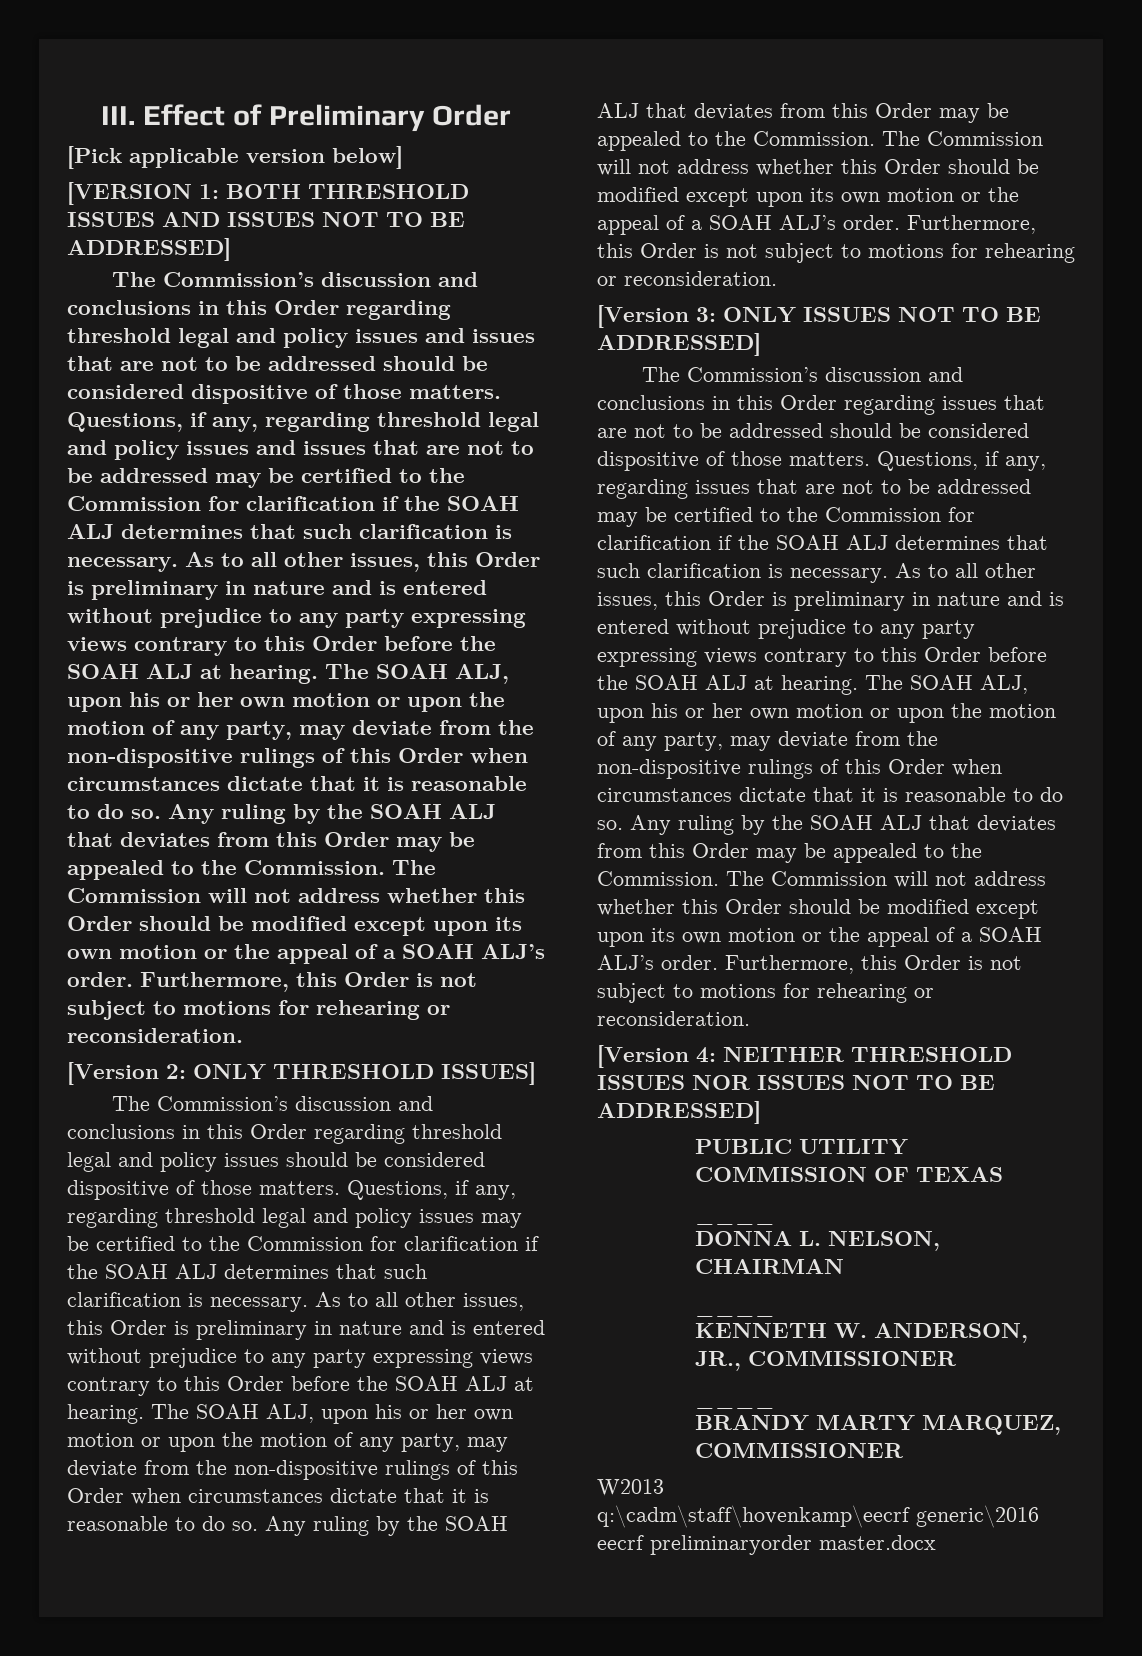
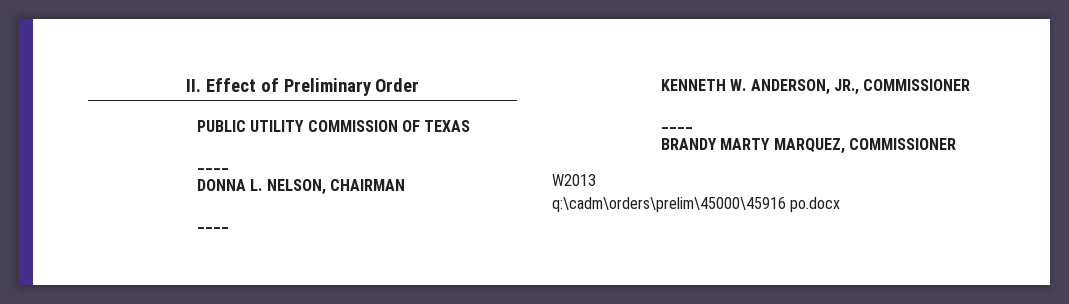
[101,106,136,125] III. -> [185,79,201,92] II.
[67,146,403,169] [67,182,469,205] [67,212,465,227] [67,238,231,261] [112,272,479,287] [67,300,451,320] [67,328,535,348] [67,356,488,371] [67,384,501,404] [67,412,539,432] [67,440,534,460] [67,468,465,488] [67,496,519,511] [67,524,512,539] [67,552,540,572] [67,580,487,600] [67,608,526,628] [67,636,496,656] [67,664,509,684] [67,692,505,712] [67,720,534,740] [67,748,528,768] [67,776,527,791] [67,804,496,824] [67,832,475,852] [67,860,436,880] [67,888,525,903] [67,916,522,936] [67,944,545,964] [67,972,477,992] [67,1000,450,1020] [67,1028,243,1043] [67,1062,536,1085] [112,1096,434,1111] [67,1124,502,1144] [67,1152,485,1172] [67,1180,516,1200] [67,1208,522,1228] [67,1236,539,1251] [67,1264,427,1279] [67,1292,524,1312] [67,1320,545,1340] [67,1348,533,1368] [67,1376,534,1396] [67,1404,513,1424] [67,1432,508,1452] [67,1460,518,1480] [67,1488,489,1505] [67,1516,508,1536] [597,103,1009,123] [597,131,1043,151] [597,159,1039,176] [597,187,1019,207] [597,215,1036,235] [597,243,1075,263] [597,271,777,286] [597,305,1041,328] [597,333,761,356] [642,367,964,382] [597,395,1045,415] [597,423,1029,438] [597,451,1046,471] [597,479,1031,499] [597,507,975,527] [597,535,1048,550] [597,563,1036,583] [597,591,1064,611] [597,619,975,639] [597,647,1047,667] [597,675,1028,695] [597,703,1056,723] [597,731,938,751] [597,759,1002,779] [597,787,1063,802] [597,815,1056,835] [597,843,982,863] [597,871,1046,888] [597,899,1039,919] [597,927,1042,947] [597,955,1022,974] [597,983,934,1003] [597,1011,750,1026] [597,1045,1012,1068] [597,1075,995,1090] [597,1101,761,1124] // [Pick applicable version below] // [VERSION 1: BOTH THRESHOLD ISSUES AND ISSUES NOT TO BE ADDRESSED] // The Commission’s discussion and conclusions in this Order regarding threshold legal and policy issues and issues that are not to be addressed should be considered dispositive of those matters. Questions, if any, regarding threshold legal and policy issues and issues that are not to be addressed may be certified to the Commission for clarification if the SOAH ALJ determines that such clarification is necessary. As to all other issues, this Order is preliminary in nature and is entered without prejudice to any party expressing views contrary to this Order before the SOAH ALJ at hearing. The SOAH ALJ, upon his or her own motion or upon the motion of any party, may deviate from the non-dispositive rulings of this Order when circumstances dictate that it is reasonable to do so. Any ruling by the SOAH ALJ that deviates from this Order may be appealed to the Commission. The Commission will not address whether this Order should be modified except upon its own motion or the appeal of a SOAH ALJ’s order. Furthermore, this Order is not subject to motions for rehearing or reconsideration. // [Version 2: ONLY THRESHOLD ISSUES] // The Commission’s discussion and conclusions in this Order regarding threshold legal and policy issues should be considered dispositive of those matters. Questions, if any, regarding threshold legal and policy issues may be certified to the Commission for clarification if the SOAH ALJ determines that such clarification is necessary. As to all other issues, this Order is preliminary in nature and is entered without prejudice to any party expressing views contrary to this Order before the SOAH ALJ at hearing. The SOAH ALJ, upon his or her own motion or upon the motion of any party, may deviate from the non-dispositive rulings of this Order when circumstances dictate that it is reasonable to do so. Any ruling by the SOAH ALJ that deviates from this Order may be appealed to the Commission. The Commission will not address whether this Order should be modified except upon its own motion or the appeal of a SOAH ALJ’s order. Furthermore, this Order is not subject to motions for rehearing or reconsideration. // [Version 3: ONLY ISSUES NOT TO BE ADDRESSED] // The Commission’s discussion and conclusions in this Order regarding issues that are not to be addressed should be considered dispositive of those matters. Questions, if any, regarding issues that are not to be addressed may be certified to the Commission for clarification if the SOAH ALJ determines that such clarification is necessary. As to all other issues, this Order is preliminary in nature and is entered without prejudice to any party expressing views contrary to this Order before the SOAH ALJ at hearing. The SOAH ALJ, upon his or her own motion or upon the motion of any party, may deviate from the non-dispositive rulings of this Order when circumstances dictate that it is reasonable to do so. Any ruling by the SOAH ALJ that deviates from this Order may be appealed to the Commission. The Commission will not address whether this Order should be modified except upon its own motion or the appeal of a SOAH ALJ’s order. Furthermore, this Order is not subject to motions for rehearing or reconsideration. // [Version 4: NEITHER THRESHOLD ISSUES NOR ISSUES NOT TO BE ADDRESSED] -> (420, 85) none
[597,1505,1039,1528] [597,1535,936,1555] q:\cadm\staff\hovenkamp\eecrf generic\2016 eecrf preliminaryorder master.docx -> [552,197,841,212] q:\cadm\orders\prelim\45000\45916 po.docx

